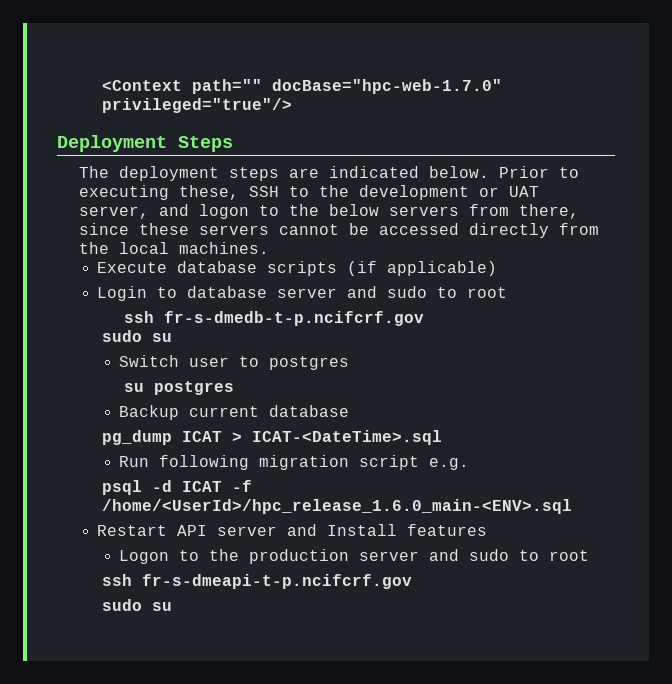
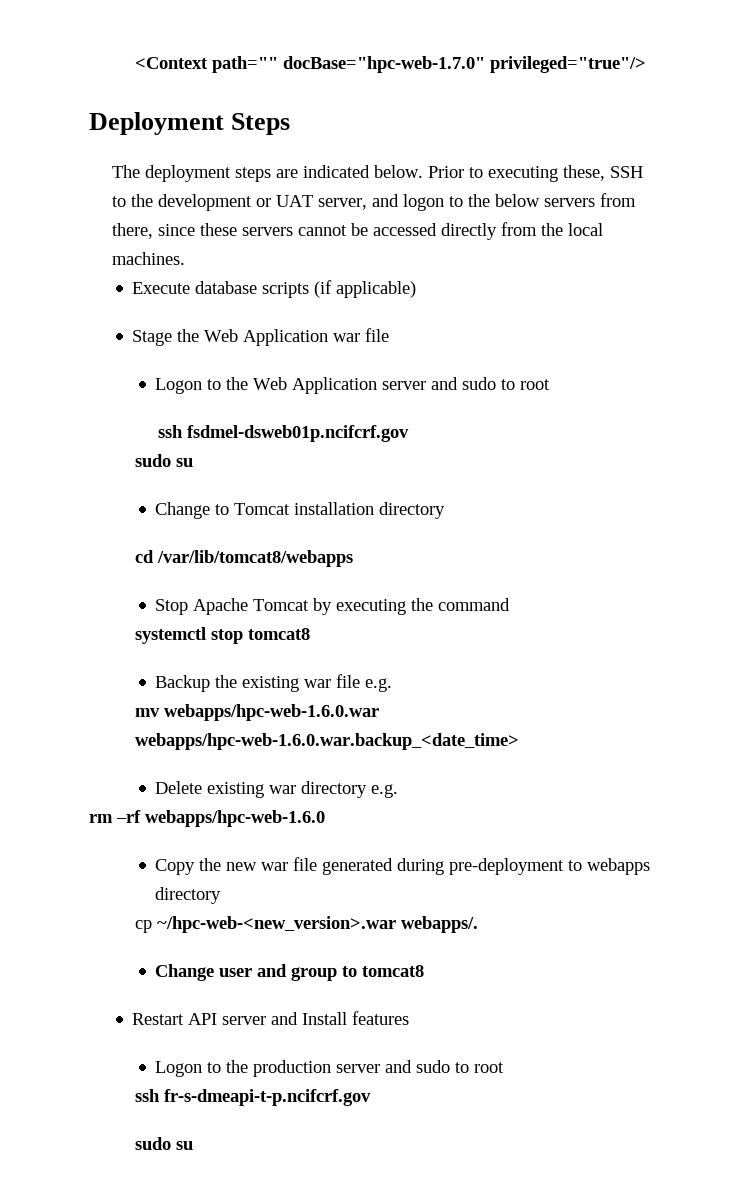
[96,286,507,301] [123,311,424,326] Login to database server and sudo to root // ssh fr-s-dmedb-t-p.ncifcrf.gov -> [132,328,390,346] [155,377,551,394] [158,425,410,442] Stage the Web Application war file // Logon to the Web Application server and sudo to root // ssh fsdmel-dsweb01p.ncifcrf.gov
[119,355,350,370] [123,381,234,395] [119,405,350,420] [101,430,442,445] [119,455,470,470] [101,480,252,495] [101,499,572,514] Switch user to postgres // su postgres // Backup current database // pg_dump ICAT > ICAT-<DateTime>.sql // Run following migration script e.g. // psql -d ICAT -f /home/<UserId>/hpc_release_1.6.0_main-<ENV>.sql -> [155,502,446,519] [135,550,354,567] [155,598,511,615] [135,627,311,644] [155,674,393,692] [135,704,380,721] [135,733,520,750] [155,781,399,798] [89,810,325,827] [155,857,651,875] [155,887,222,904] [135,916,479,933] [155,964,425,981] Change to Tomcat installation directory // cd /var/lib/tomcat8/webapps // Stop Apache Tomcat by executing the command // systemctl stop tomcat8 // Backup the existing war file e.g. // mv webapps/hpc-web-1.6.0.war webapps/hpc-web-1.6.0.war.backup_<date_time> // Delete existing war directory e.g. // rm –rf webapps/hpc-web-1.6.0 // Copy the new war file generated during pre-deployment to webapps directory // cp ~/hpc-web-<new_version>.war webapps/. // Change user and group to tomcat8

